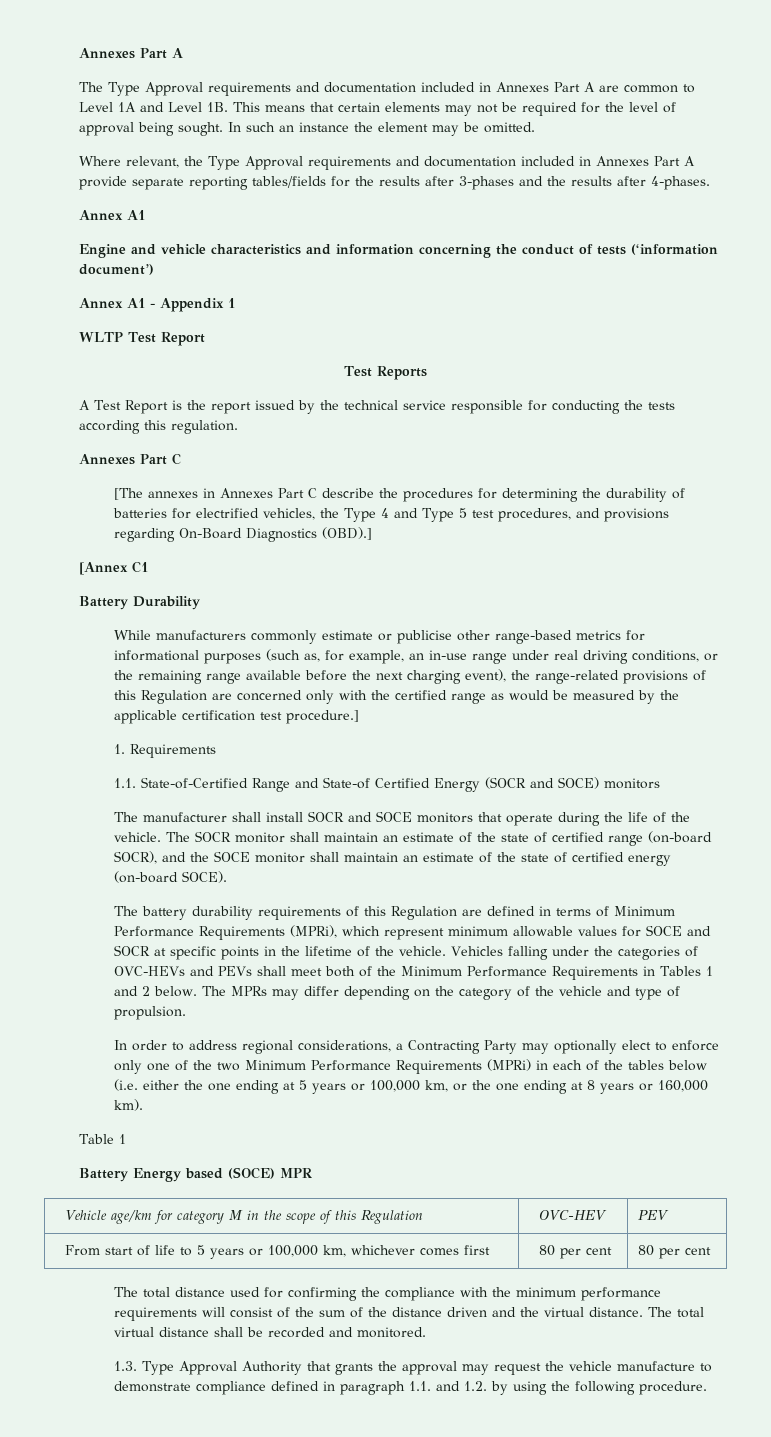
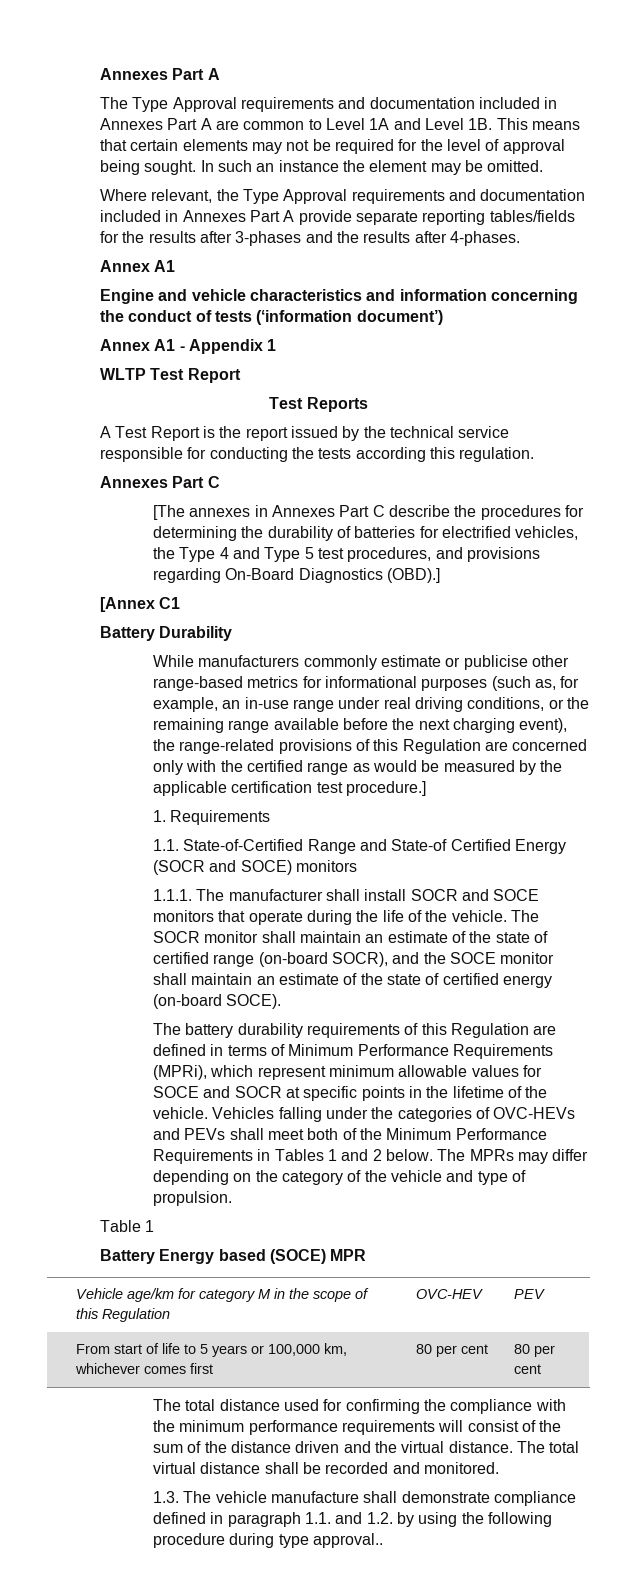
(661, 783) none -> [153,889,193,901] 1.1.1.
[114,1040,720,1054] [114,1059,708,1074] [114,1079,709,1094] [114,1099,144,1111] // In order to address regional considerations, a Contracting Party may optionally elect to enforce only one of the two Minimum Performance Requirements (MPRi) in each of the tables below (i.e. either the one ending at 5 years or 100,000 km, or the one ending at 8 years or 160,000 km). -> (233, 1198) none
[142,1361,565,1375] Type Approval Authority that grants the approval may request the -> [183,1491,212,1503] The
[700,1363,713,1372] to -> [363,1491,398,1503] shall
[639,1381,708,1395] procedure. -> [153,1533,383,1548] procedure during type approval..

